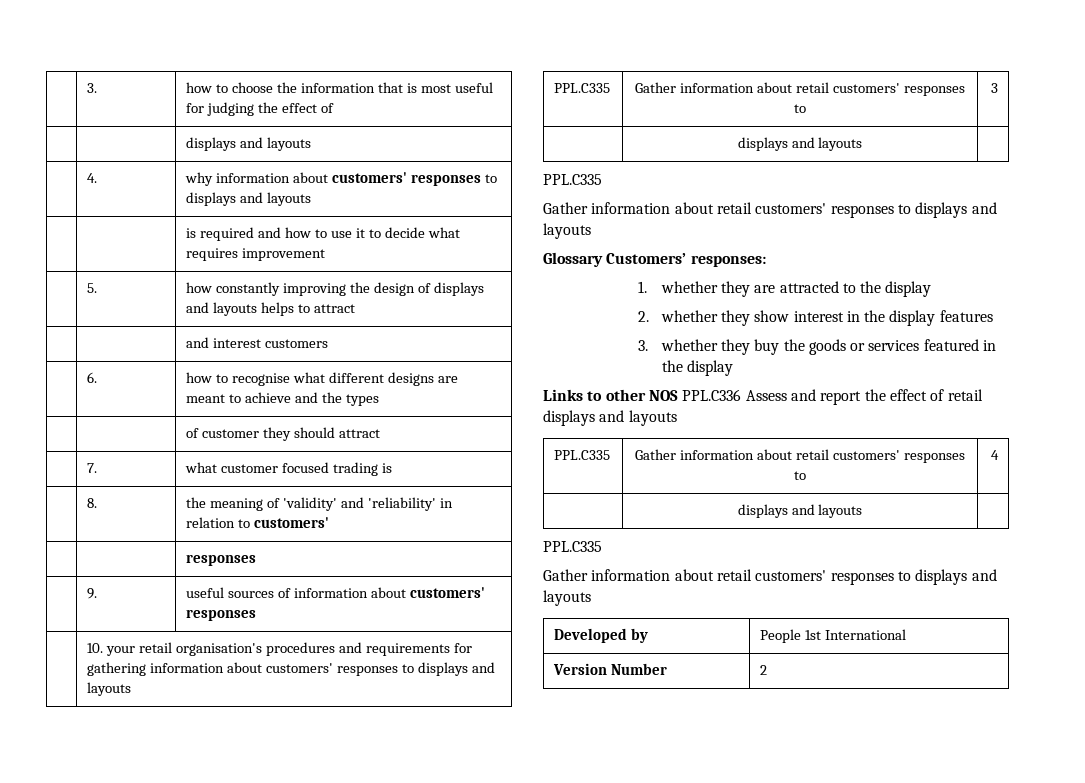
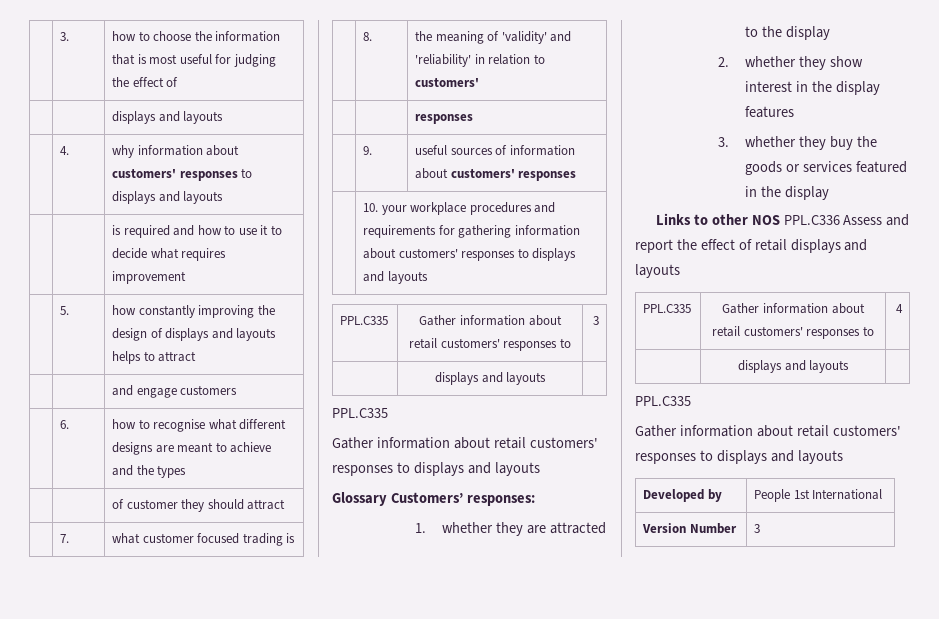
[213,338,262,348] interest -> [136,388,177,398] engage
[139,642,263,656] retail organisation's -> [410,202,467,215] workplace
[760,665,768,675] 2 -> [754,524,761,533] 3

